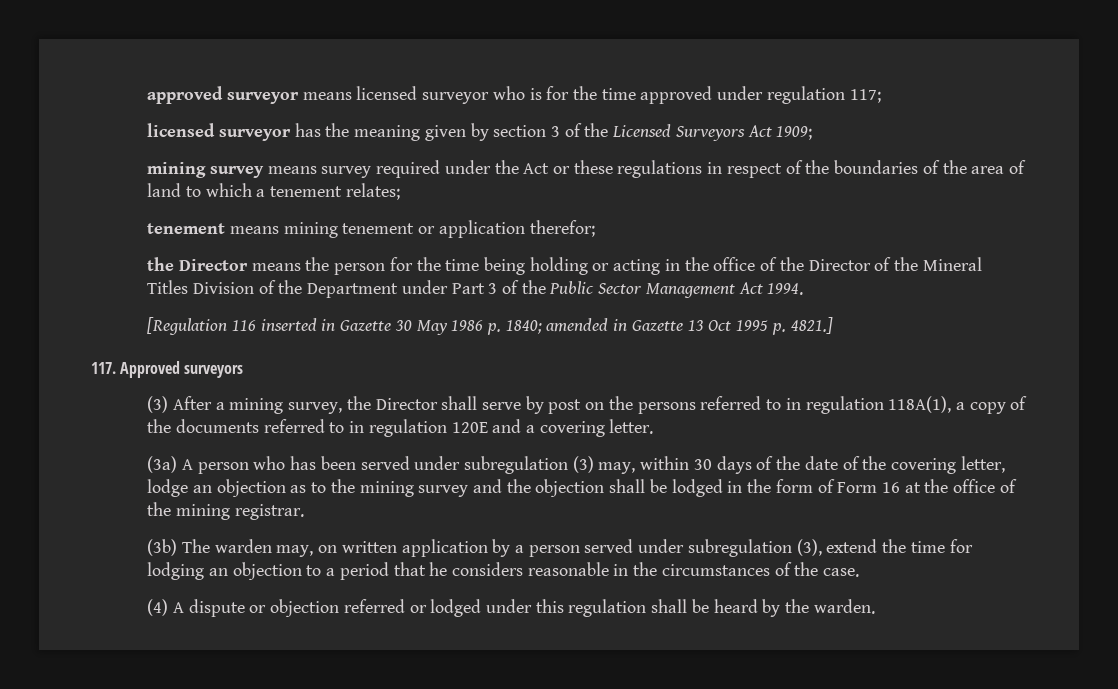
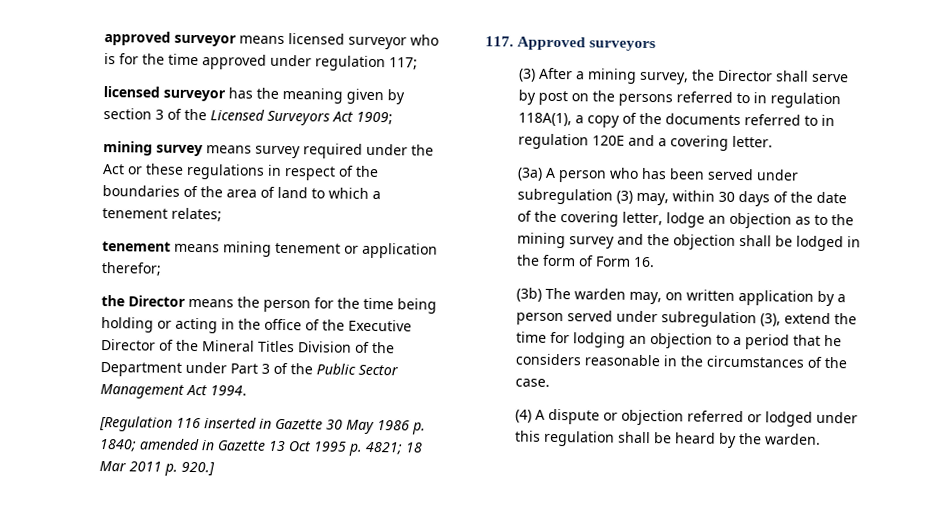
(804, 264) none -> [347,319,412,332] Executive
[790,317,833,334] 4821.] -> [364,441,423,455] [98,460,215,477] 4821; 18 Mar 2011 p. 920.]
[882,479,1017,493] [147,502,304,520] 16 at the office of the mining registrar. -> [632,256,655,268] 16.

